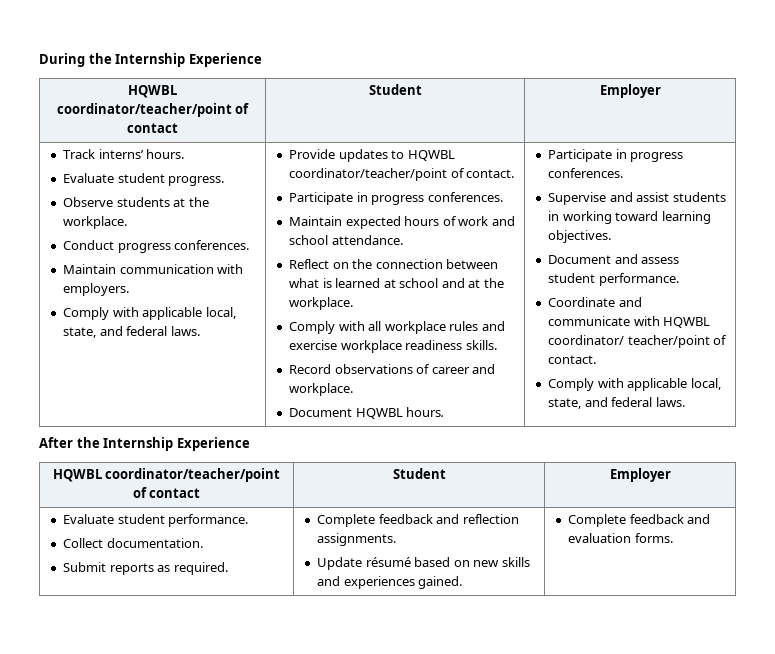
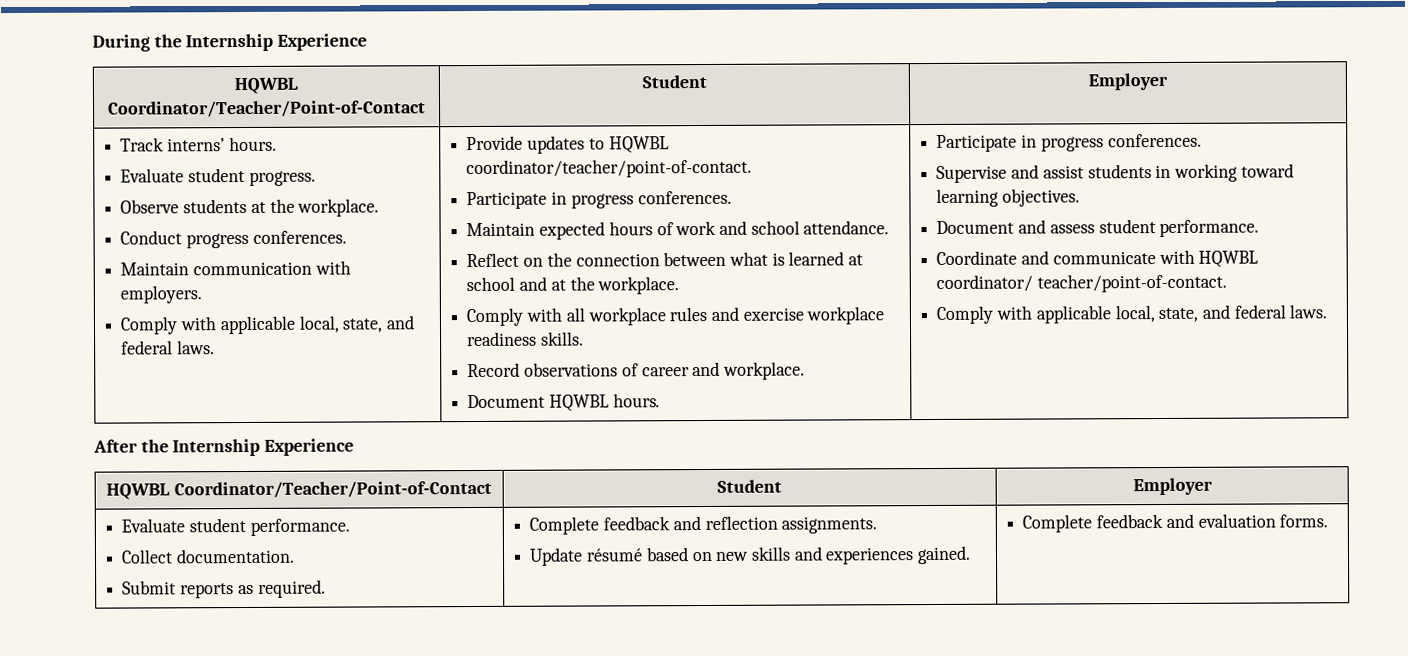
[56,103,250,117] [127,123,178,133] coordinator/teacher/point of contact -> [108,100,426,118] Coordinator/Teacher/Point-of-Contact
[289,168,515,181] coordinator/teacher/point of contact. -> [466,158,753,179] coordinator/teacher/point-of-contact.
[627,335,728,348] [548,355,597,364] teacher/point of contact. -> [1037,273,1228,293] teacher/point-of-contact.
[105,468,281,482] [132,487,201,498] coordinator/teacher/point of contact -> [173,480,492,499] Coordinator/Teacher/Point-of-Contact

